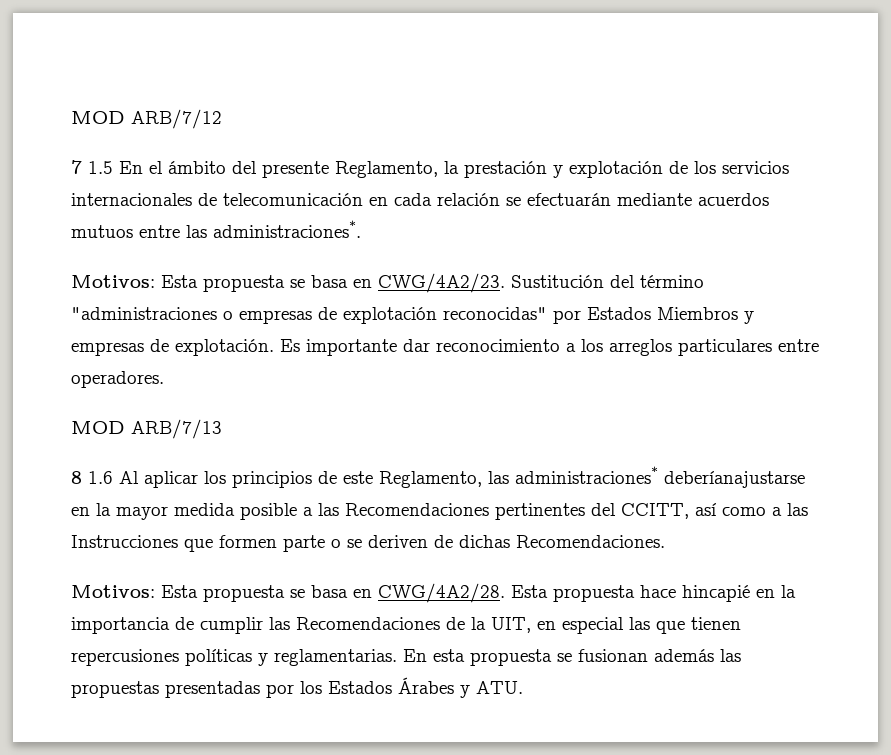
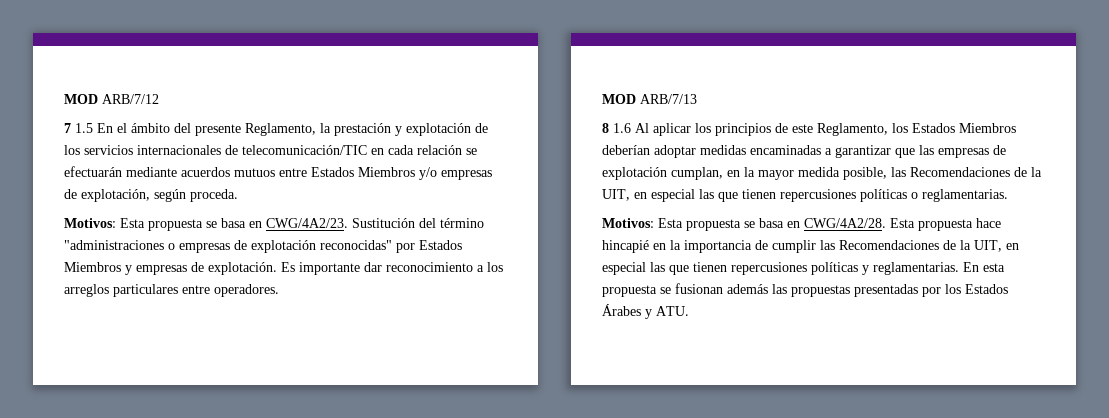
[223,193,363,206] telecomunicación -> [242,145,367,155] telecomunicación/TIC
[186,220,361,238] las administraciones*. -> [311,167,492,180] [64,189,238,202] Estados Miembros y/o empresas de explotación, según proceda.
[488,466,805,488] [71,503,808,520] [71,535,665,552] las administraciones* deberíanajustarse en la mayor medida posible a las Recomendaciones pertinentes del CCITT, así como a las Instrucciones que formen parte o se deriven de dichas Recomendaciones. -> [892,123,1016,133] [602,145,1006,158] [602,167,1042,180] [602,189,1008,202] los Estados Miembros deberían adoptar medidas encaminadas a garantizar que las empresas de explotación cumplan, en la mayor medida posible, las Recomendaciones de la UIT, en especial las que tienen repercusiones políticas o reglamentarias.

